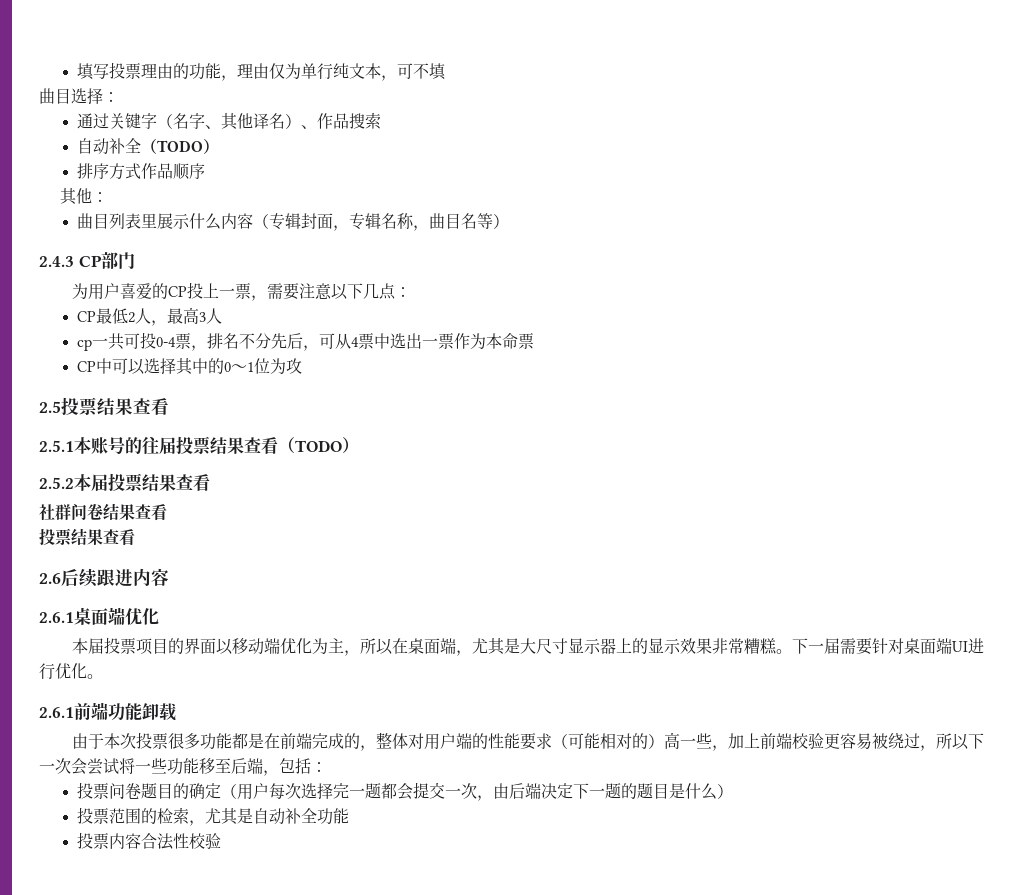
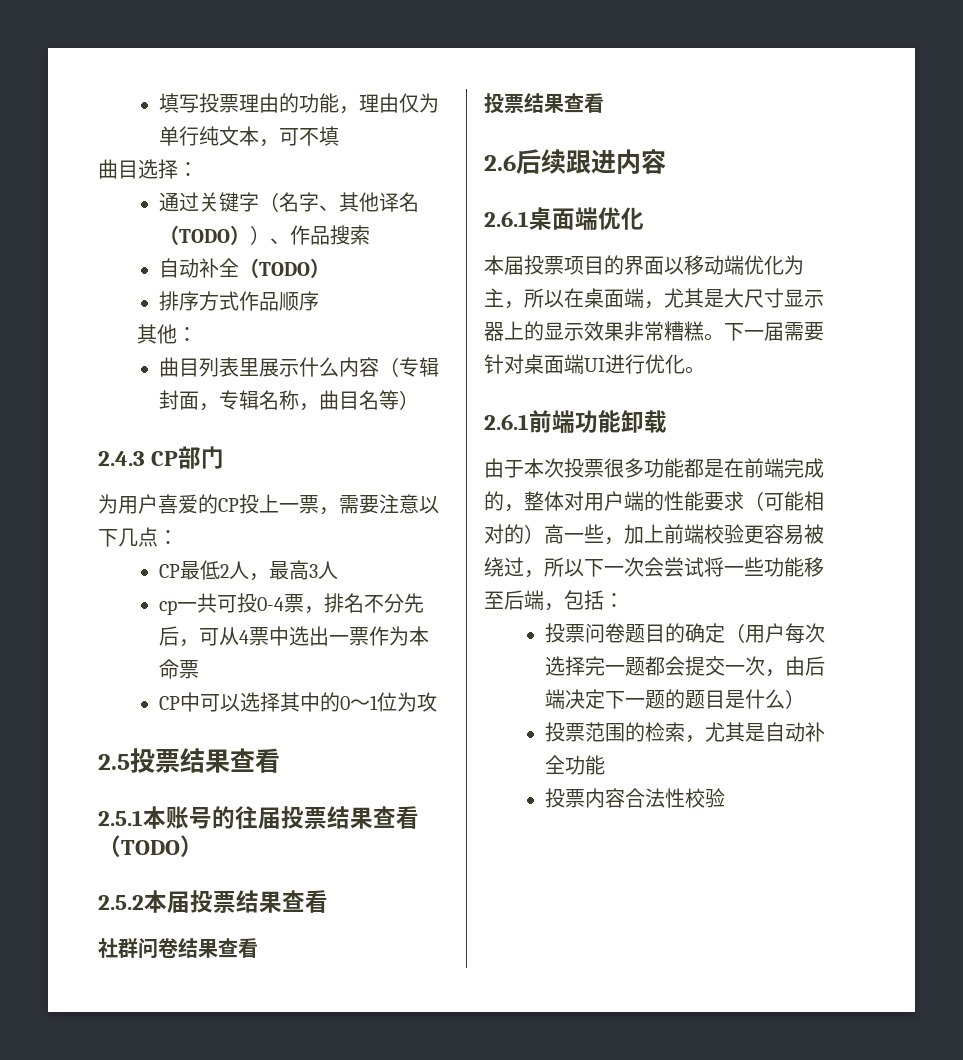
(286, 121) none -> [159,225,251,245] （TODO）

